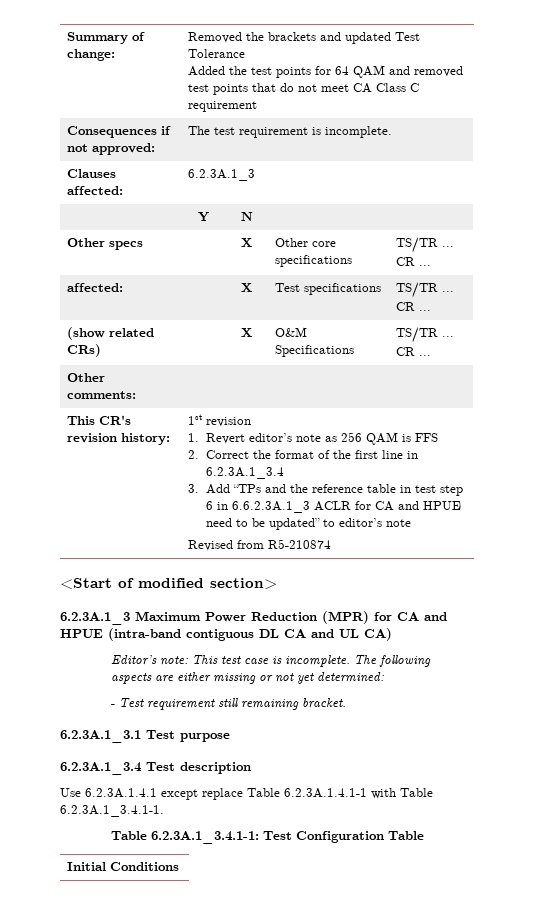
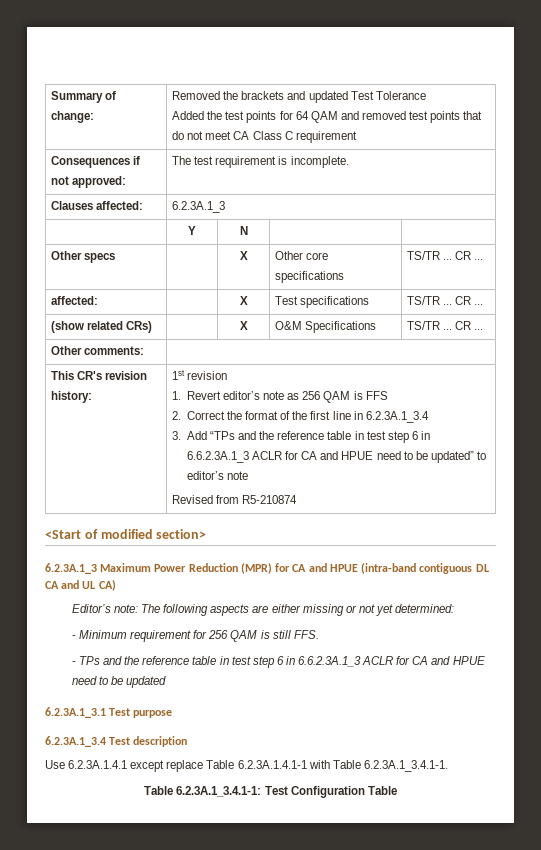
[192,655,351,667] This test case is incomplete. -> (138, 608) none
[119,698,347,710] Test requirement still remaining bracket. -> [78,630,319,642] [71,656,485,668] [71,676,167,688] Minimum requirement for 256 QAM is still FFS. // - TPs and the reference table in test step 6 in 6.6.2.3A.1_3 ACLR for CA and HPUE need to be updated
[67,862,180,871] // Initial Conditions -> (397, 790) none

